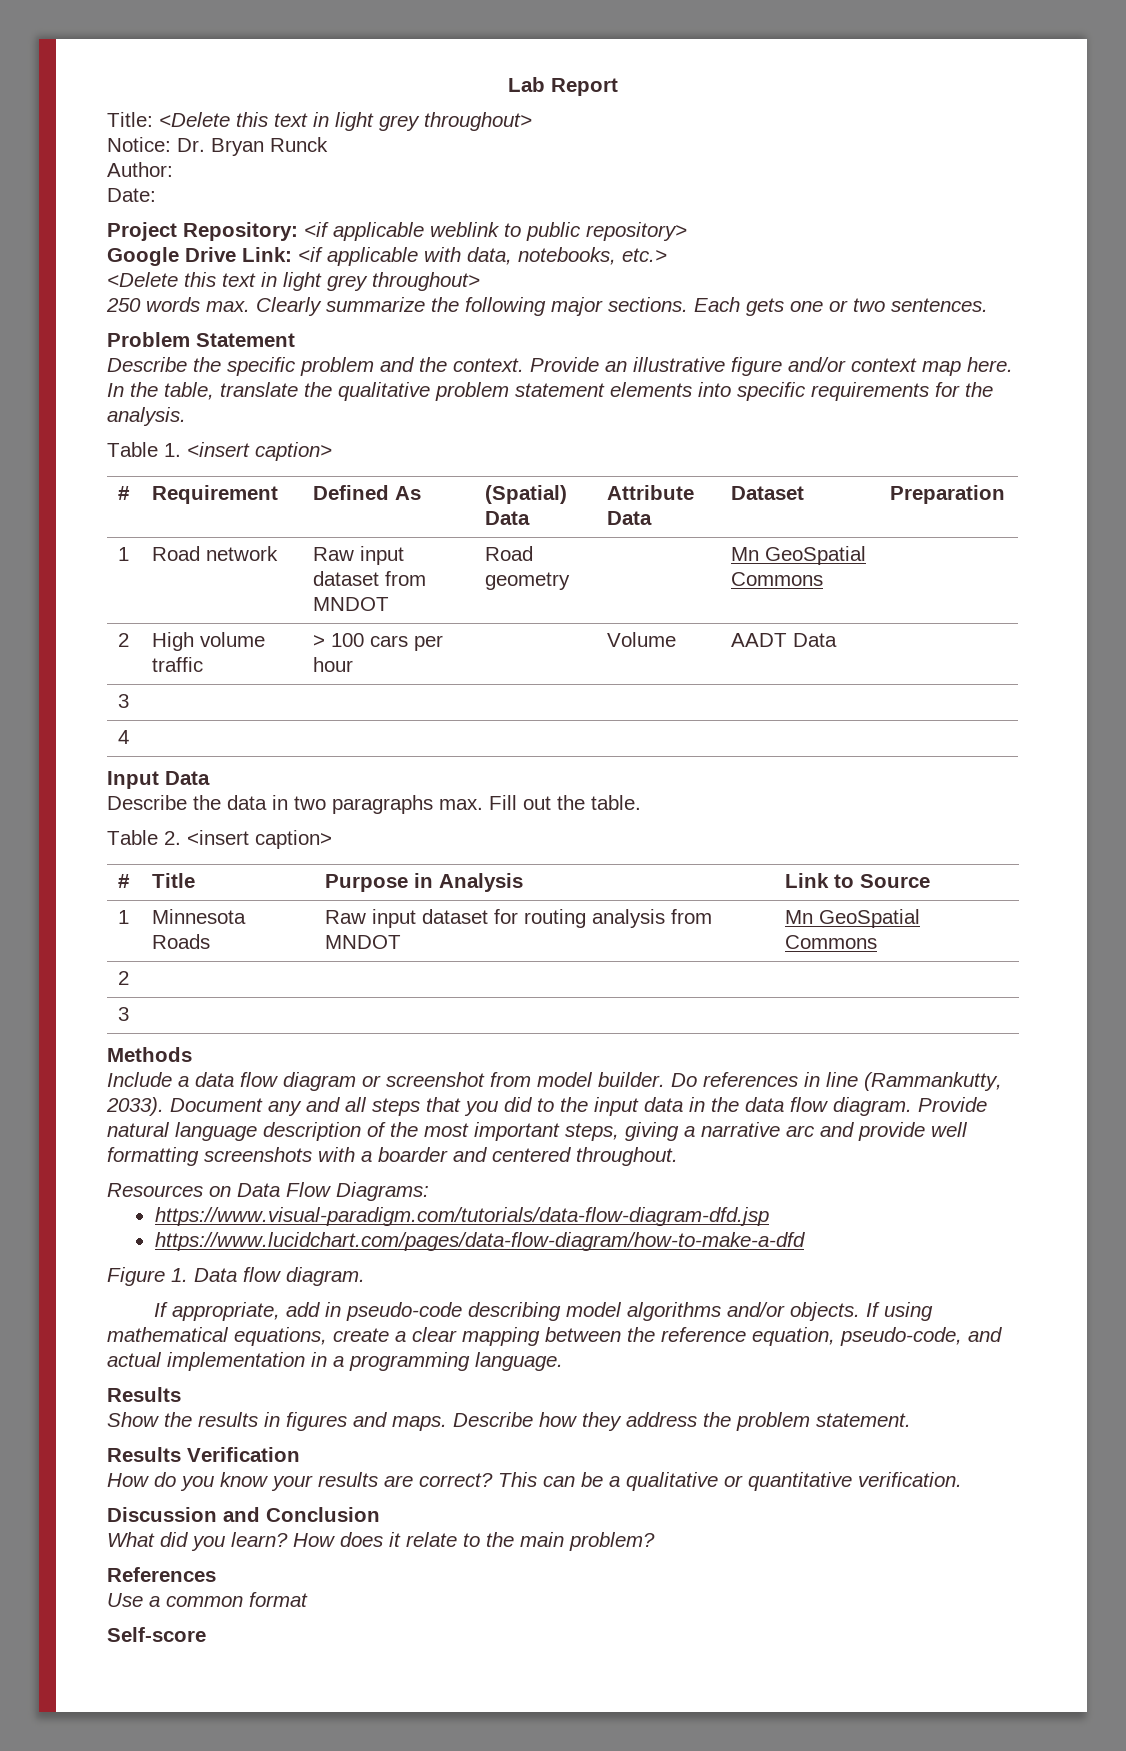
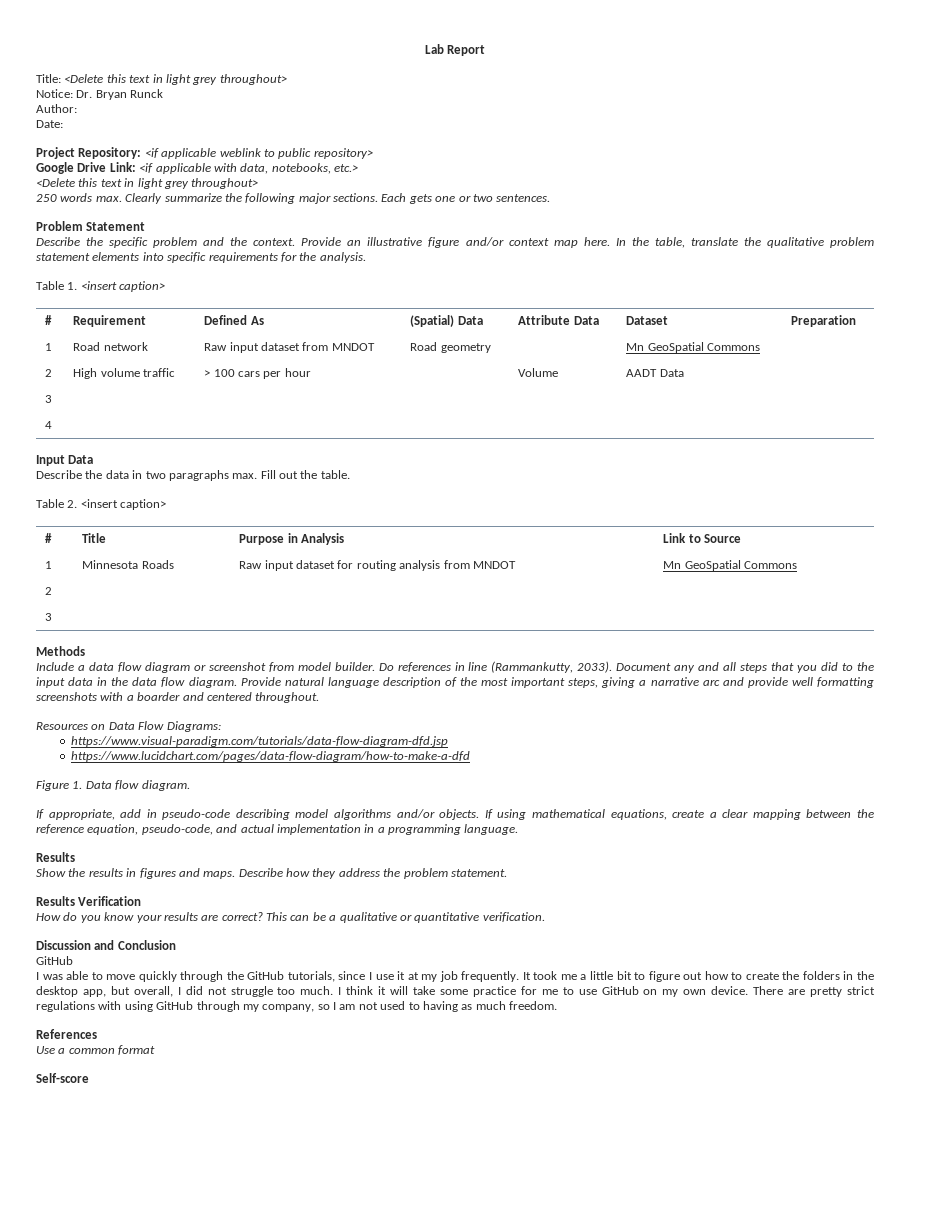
[107,1532,655,1551] What did you learn? How does it relate to the main problem? -> [36,956,73,965] [36,971,874,982] [36,986,875,997] [36,1001,557,1012] GitHub // I was able to move quickly through the GitHub tutorials, since I use it at my job frequently. It took me a little bit to figure out how to create the folders in the desktop app, but overall, I did not struggle too much. I think it will take some practice for me to use GitHub on my own device. There are pretty strict regulations with using GitHub through my company, so I am not used to having as much freedom.

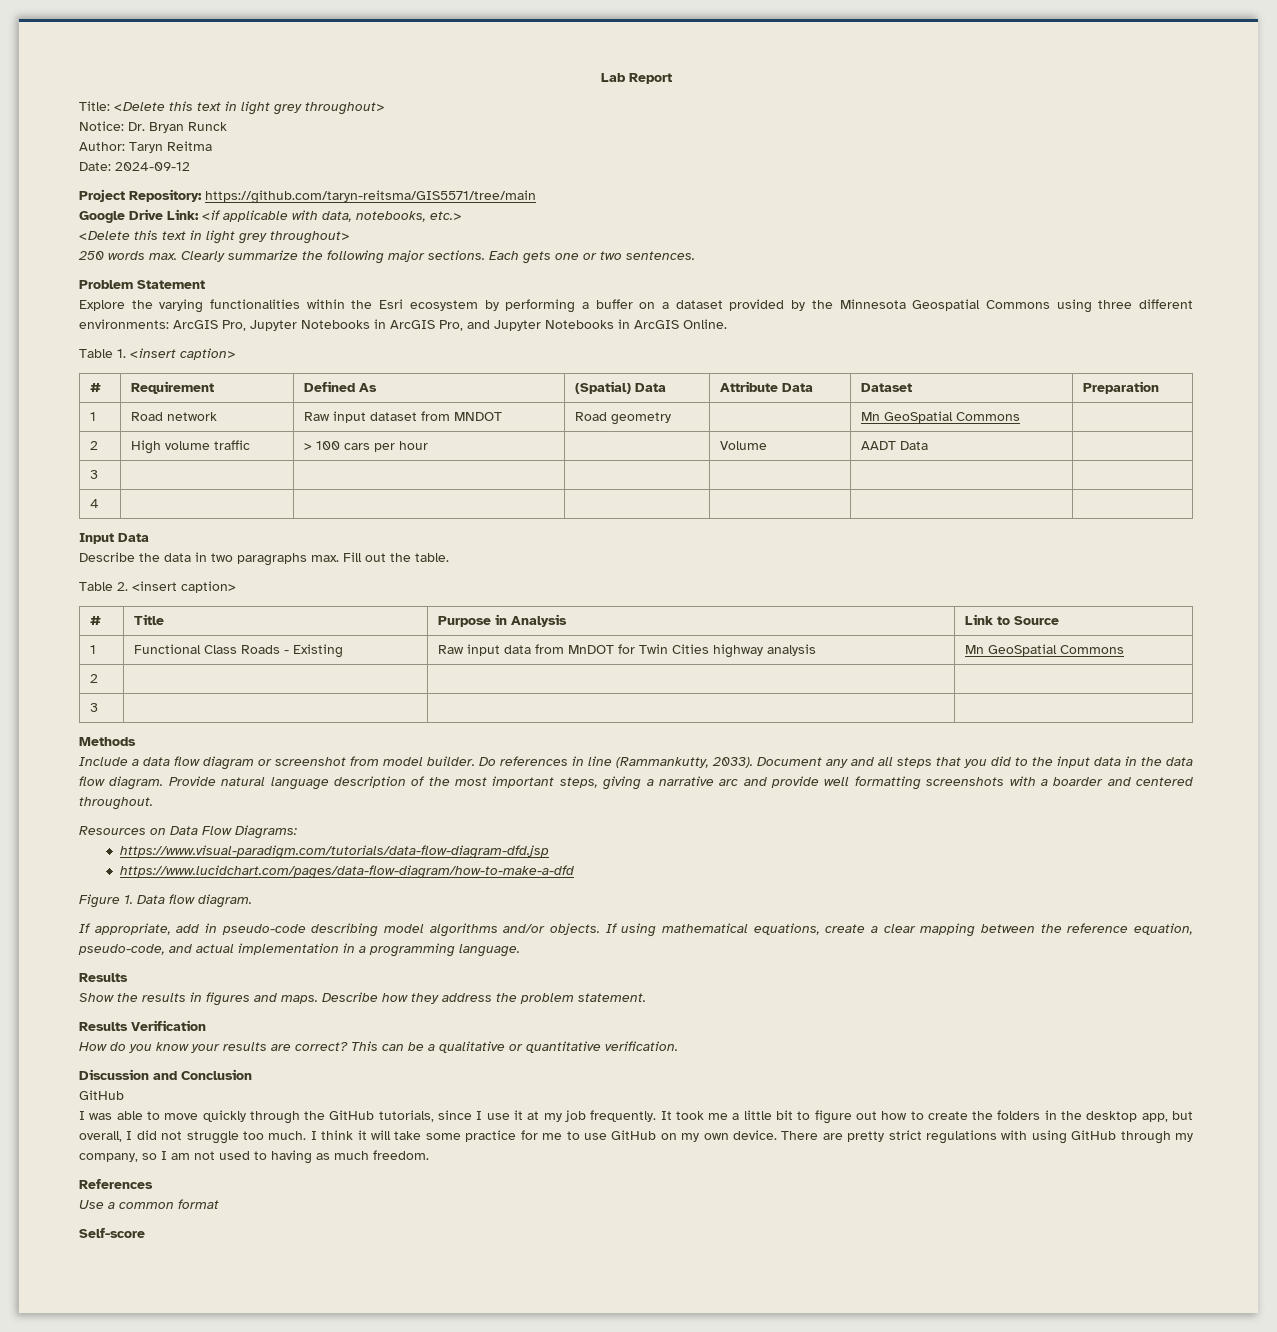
(77, 108) none -> [129,141,212,153] Taryn Reitma
(63, 124) none -> [115,162,190,171] 2024-09-12
[144,148,373,159] <if applicable weblink to public repository> -> [205,190,536,204] https://github.com/taryn-reitsma/GIS5571/tree/main
[36,237,874,248] [36,252,366,263] Describe the specific problem and the context. Provide an illustrative figure and/or context map here. In the table, translate the qualitative problem statement elements into specific requirements for the analysis. -> [79,299,1193,313] [79,319,727,331] Explore the varying functionalities within the Esri ecosystem by performing a buffer on a dataset provided by the Minnesota Geospatial Commons using three different environments: ArcGIS Pro, Jupyter Notebooks in ArcGIS Pro, and Jupyter Notebooks in ArcGIS Online.
[82,560,139,569] Minnesota -> [134,644,238,654] Functional Class
[239,560,396,571] | Raw input dataset for routing -> [284,644,344,658] [438,644,764,658] - Existing | Raw input data from MnDOT for Twin Cities highway
[443,560,516,569] from MNDOT -> (817, 650) none

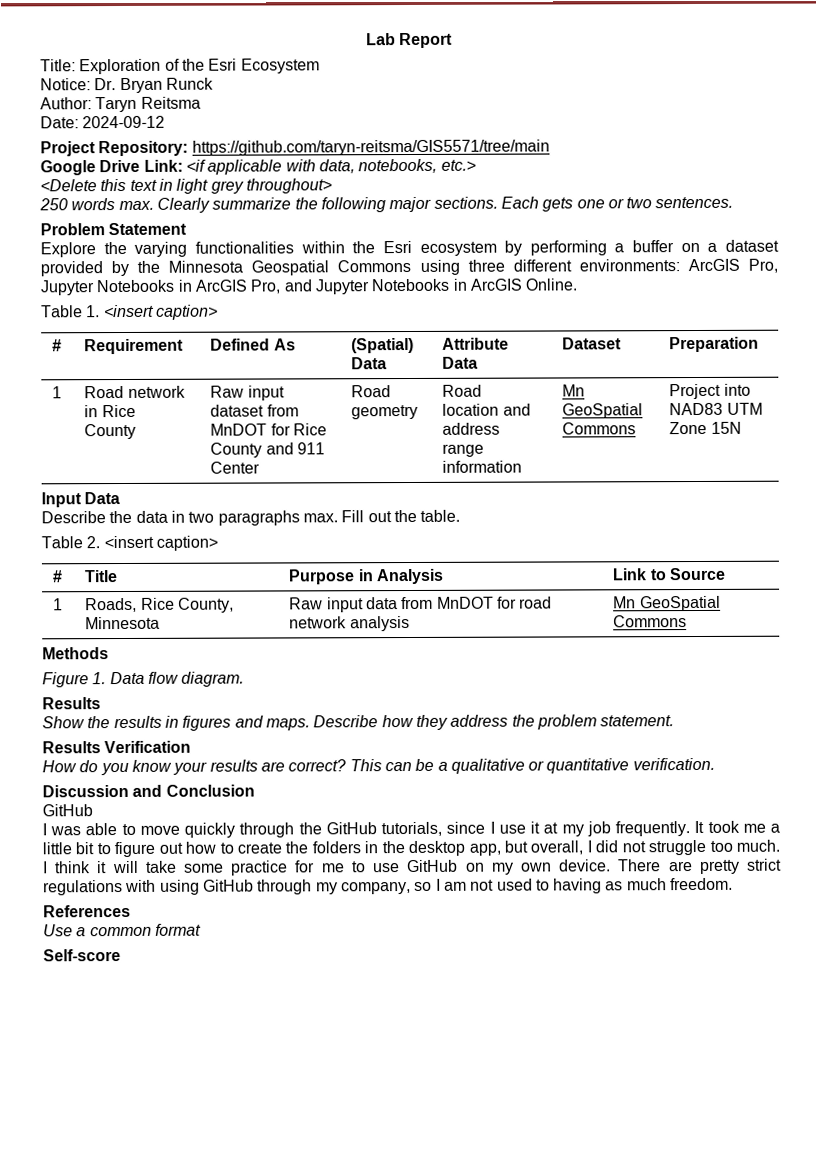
[114,101,385,115] <Delete this text in light grey throughout> -> [79,58,320,75] Exploration of the Esri Ecosystem
[167,141,212,151] Reitma -> [140,96,201,109] Reitsma
(218, 416) none -> [84,404,136,418] [84,423,137,440] in Rice County
[454,412,503,421] [575,412,672,425] [861,411,1021,423] [90,441,99,450] [131,440,251,454] [304,441,429,452] [720,441,768,450] [861,441,929,450] [90,470,99,479] [90,499,100,508] MNDOT | Road geometry | | Mn GeoSpatial Commons | // 2 | High volume traffic | > 100 cars per hour | | Volume | AADT Data | // 3 | | | | | | // 4 | | | | | | -> [210,423,328,436] [210,442,326,458] [210,461,261,474] [351,385,392,398] [351,404,419,420] [442,384,483,397] [442,403,531,416] [442,422,501,435] [442,443,485,457] [442,460,523,473] [562,384,586,397] [562,403,644,419] [562,422,637,435] [669,383,751,400] [669,402,763,416] [669,421,742,435] MnDOT for Rice County and 911 Center | Road geometry | Road location and address range information | Mn GeoSpatial Commons | Project into NAD83 UTM Zone 15N
[134,644,344,658] Functional Class Roads - Existing -> [85,597,235,613] [85,616,161,630] Roads, Rice County, Minnesota
[639,644,764,658] Twin Cities highway -> [519,596,553,609] [289,616,348,629] road network
[90,674,99,683] [90,703,99,712] // 2 | | | // 3 | | | -> (688, 621) none
[79,756,1193,770] [79,776,1193,790] [79,797,153,810] [79,825,297,839] [119,845,549,859] [119,865,574,879] // Include a data flow diagram or screenshot from model builder. Do references in line (Rammankutty, 2033). Document any and all steps that you did to the input data in the data flow diagram. Provide natural language description of the most important steps, giving a narrative arc and provide well formatting screenshots with a boarder and centered throughout. // Resources on Data Flow Diagrams: // https://www.visual-paradigm.com/tutorials/data-flow-diagram-dfd.jsp // https://www.lucidchart.com/pages/data-flow-diagram/how-to-make-a-dfd -> (109, 653) none
[79,923,1193,937] [78,943,520,957] // If appropriate, add in pseudo-code describing model algorithms and/or objects. If using mathematical equations, create a clear mapping between the reference equation, pseudo-code, and actual implementation in a programming language. -> (245, 679) none

